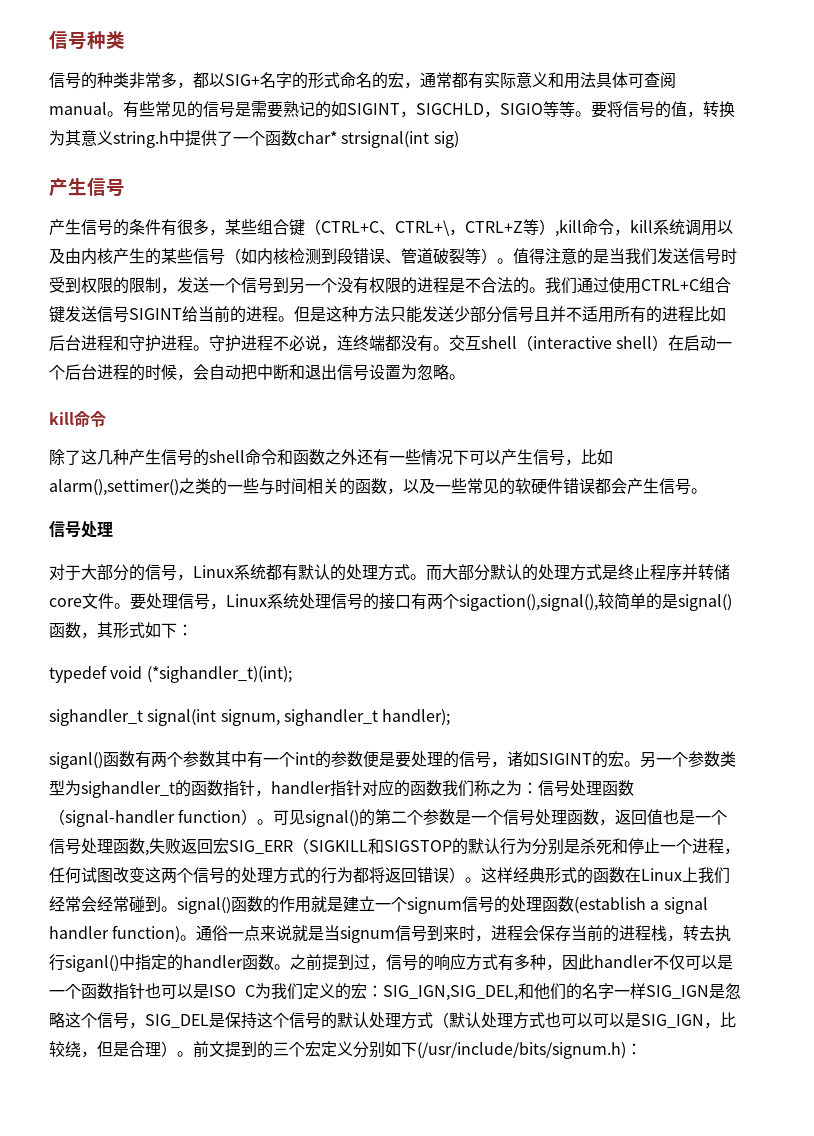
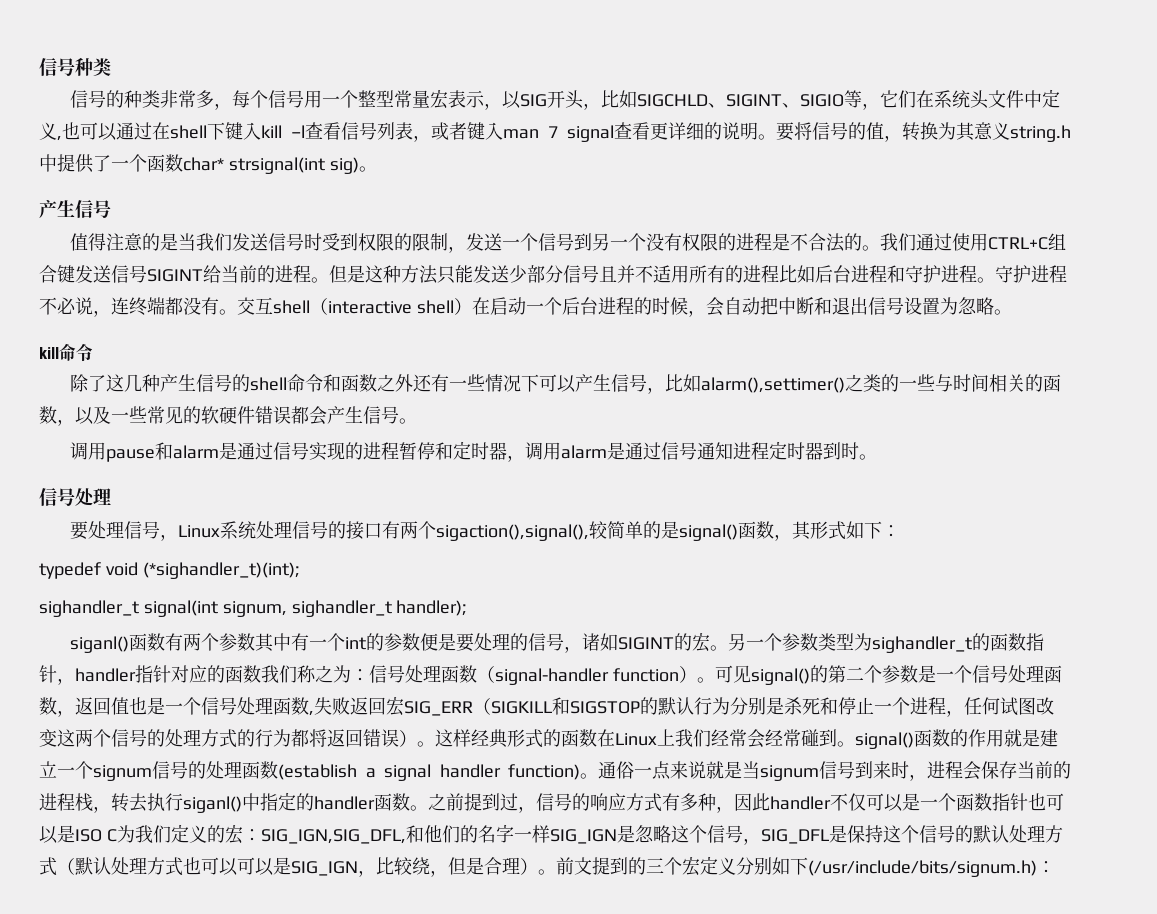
[193,72,676,89] [49,101,575,118] 都以SIG+名字的形式命名的宏，通常都有实际意义和用法具体可查阅manual。有些常见的信号是需要熟记的如SIGINT，SIGCHLD，SIGIO等等 -> [232,89,1061,110] [39,122,758,142] 每个信号用一个整型常量宏表示，以SIG开头，比如SIGCHLD、SIGINT、SIGIO等，它们在系统头文件中定义,也可以通过在shell下键入kill –l查看信号列表，或者键入man 7 signal查看更详细的说明
(459, 139) none -> [358,166,377,172] 。
[49,219,733,237] [49,248,513,265] 产生信号的条件有很多，某些组合键（CTRL+C、CTRL+\，CTRL+Z等）,kill命令，kill系统调用以及由内核产生的某些信号（如内核检测到段错误、管道破裂等）。 -> (111, 209) none
[49,520,113,538] [49,564,730,581] [49,593,130,609] 信号处理 // 对于大部分的信号，Linux系统都有默认的处理方式。而大部分默认的处理方式是终止程序并转储core文件。 -> [70,441,878,462] [39,488,111,506] 调用pause和alarm是通过信号实现的进程暂停和定时器，调用alarm是通过信号通知进程定时器到时。 // 信号处理 //
[382,985,518,1001] SIG_IGN,SIG_DEL, -> [260,829,406,844] SIG_IGN,SIG_DFL,
[145,1014,209,1028] SIG_DEL -> [760,829,829,844] SIG_DFL

